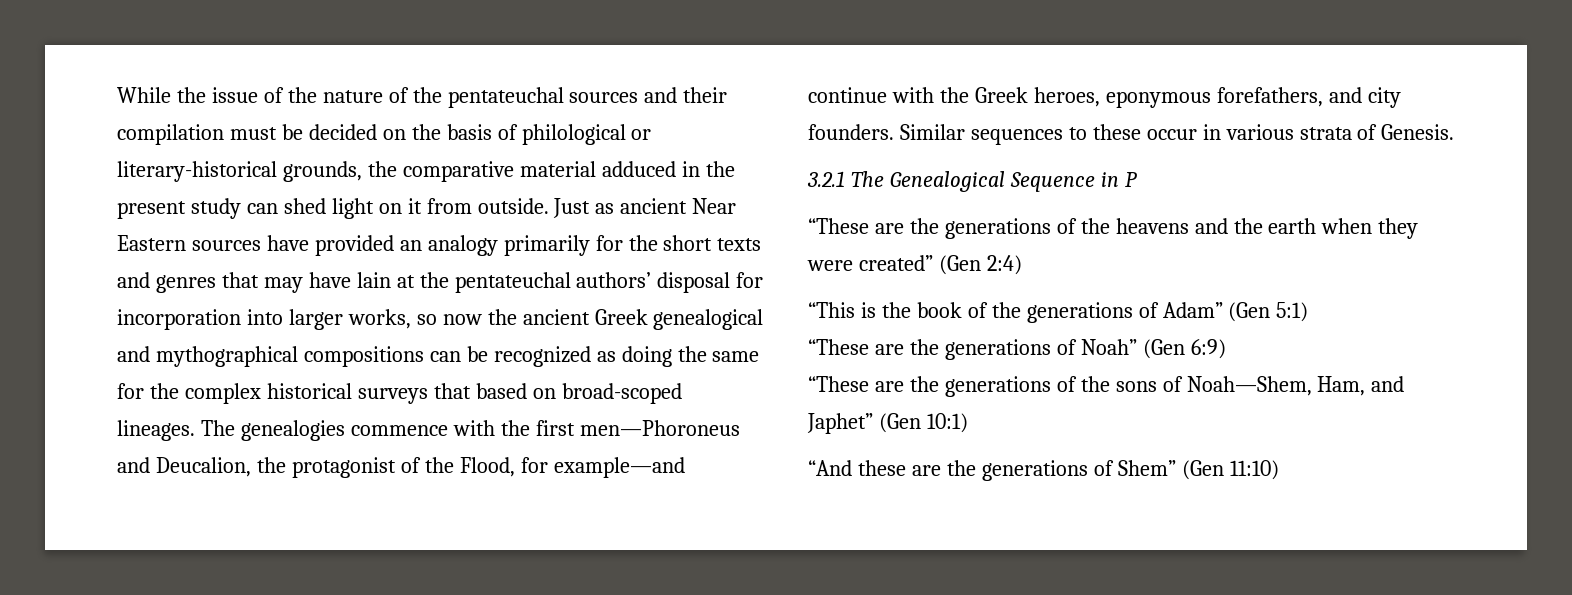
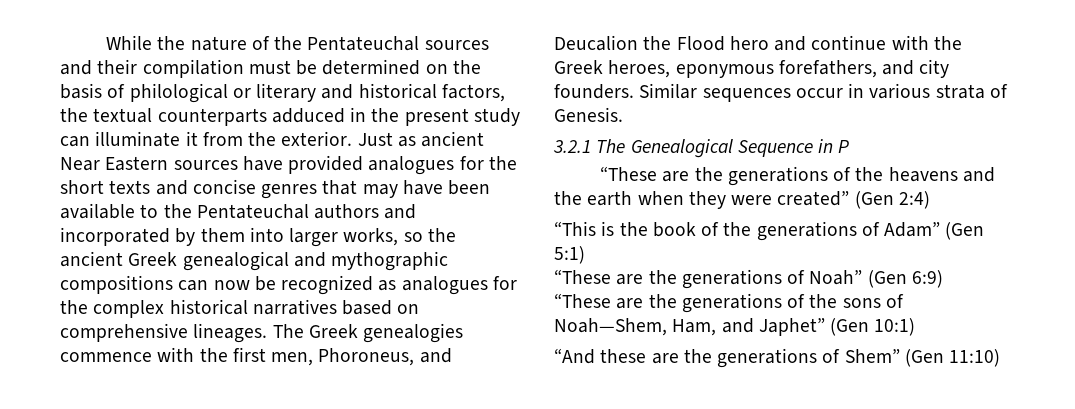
[211,87,317,103] issue of the -> (186, 43) none
[447,87,564,108] pentateuchal -> [307,36,420,51] Pentateuchal
[308,124,377,140] decided -> [322,59,421,75] determined
[117,161,596,182] literary-historical grounds, the comparative material -> [256,83,505,102] [60,108,267,126] literary and historical factors, the textual counterparts
[283,198,549,219] shed light on it from outside. -> [95,131,353,147] illuminate it from the exterior.
[399,235,590,256] an analogy primarily -> [368,156,455,175] analogues
(150, 280) none -> [192,179,256,194] concise
[356,272,764,293] [117,309,241,330] lain at the pentateuchal authors’ disposal for incorporation -> [448,180,491,195] [60,203,417,219] [60,227,245,246] been available to the Pentateuchal authors and incorporated by them
[442,314,482,325] now -> (423, 237) none
[155,346,298,367] mythographical -> [331,251,449,271] mythographic
(461, 356) none -> [213,280,250,290] now
[621,346,760,367] doing the same -> [401,276,488,295] analogues
[357,383,471,404] surveys that -> [252,299,337,315] narratives
[561,383,682,404] broad-scoped -> [60,323,188,342] comprehensive
(235, 428) none -> [308,324,358,338] Greek
[579,420,740,436] [117,457,685,478] men—Phoroneus and Deucalion, the protagonist of the Flood, for example—and -> [271,348,452,366] [554,35,807,51] men, Phoroneus, and Deucalion the Flood hero and
[1068,124,1141,140] to these -> (791, 95) none

